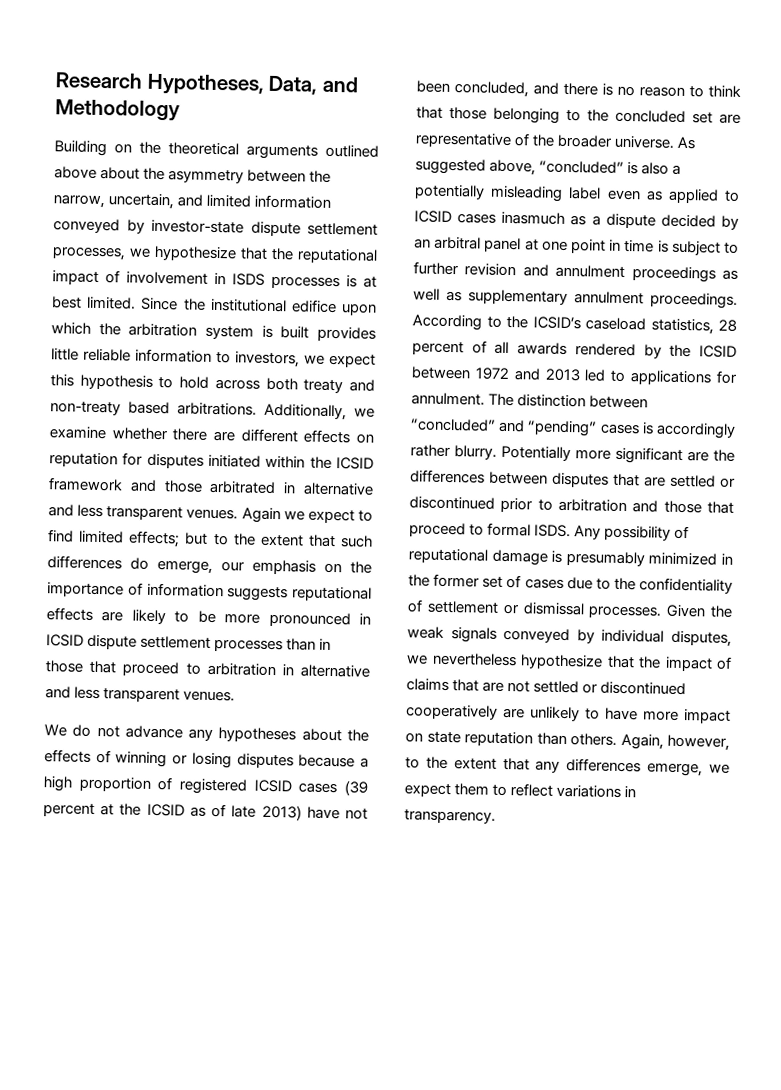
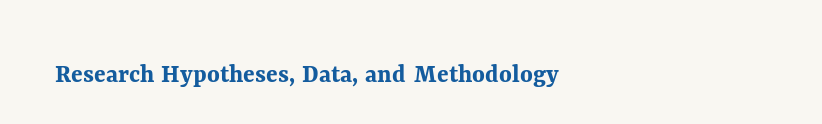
[54,140,379,160] [54,166,332,184] [53,193,332,210] [53,218,378,237] [52,245,378,264] [52,270,377,290] [52,296,377,316] [51,322,376,342] [51,348,376,368] [50,374,376,394] [50,401,375,421] [49,426,374,444] [49,452,374,470] [48,477,374,496] [48,504,374,524] [47,529,373,548] [47,555,372,575] [47,582,372,602] [46,607,371,628] [46,634,332,653] [45,660,370,678] [45,686,236,703] [44,724,369,743] [44,749,370,769] [43,776,368,796] [43,803,369,821] [416,80,741,98] [416,106,741,124] [415,132,697,150] [415,158,682,176] [414,184,740,204] [414,210,739,230] [414,236,739,256] [413,261,738,283] [413,288,738,309] [412,314,737,335] [412,340,737,359] [411,366,738,386] [411,392,649,409] [410,418,736,439] [410,444,735,464] [410,469,736,488] [409,496,734,514] [409,522,690,541] [408,548,733,567] [408,573,733,594] [407,599,733,619] [407,626,732,647] [406,652,732,672] [406,678,687,696] [406,704,731,724] [405,731,730,751] [405,756,730,777] [404,783,637,798] [404,809,496,824] // Building on the theoretical arguments outlined above about the asymmetry between the narrow, uncertain, and limited information conveyed by investor-state dispute settlement processes, we hypothesize that the reputational impact of involvement in ISDS processes is at best limited. Since the institutional edifice upon which the arbitration system is built provides little reliable information to investors, we expect this hypothesis to hold across both treaty and non-treaty based arbitrations. Additionally, we examine whether there are different effects on reputation for disputes initiated within the ICSID framework and those arbitrated in alternative and less transparent venues. Again we expect to find limited effects; but to the extent that such differences do emerge, our emphasis on the importance of information suggests reputational effects are likely to be more pronounced in ICSID dispute settlement processes than in those that proceed to arbitration in alternative and less transparent venues. // We do not advance any hypotheses about the effects of winning or losing disputes because a high proportion of registered ICSID cases (39 percent at the ICSID as of late 2013) have not been concluded, and there is no reason to think that those belonging to the concluded set are representative of the broader universe. As suggested above, “concluded” is also a potentially misleading label even as applied to ICSID cases inasmuch as a dispute decided by an arbitral panel at one point in time is subject to further revision and annulment proceedings as well as supplementary annulment proceedings. According to the ICSID’s caseload statistics, 28 percent of all awards rendered by the ICSID between 1972 and 2013 led to applications for annulment. The distinction between “concluded” and “pending” cases is accordingly rather blurry. Potentially more significant are the differences between disputes that are settled or discontinued prior to arbitration and those that proceed to formal ISDS. Any possibility of reputational damage is presumably minimized in the former set of cases due to the confidentiality of settlement or dismissal processes. Given the weak signals conveyed by individual disputes, we nevertheless hypothesize that the impact of claims that are not settled or discontinued cooperatively are unlikely to have more impact on state reputation than others. Again, however, to the extent that any differences emerge, we expect them to reflect variations in transparency. -> (559, 75) none

